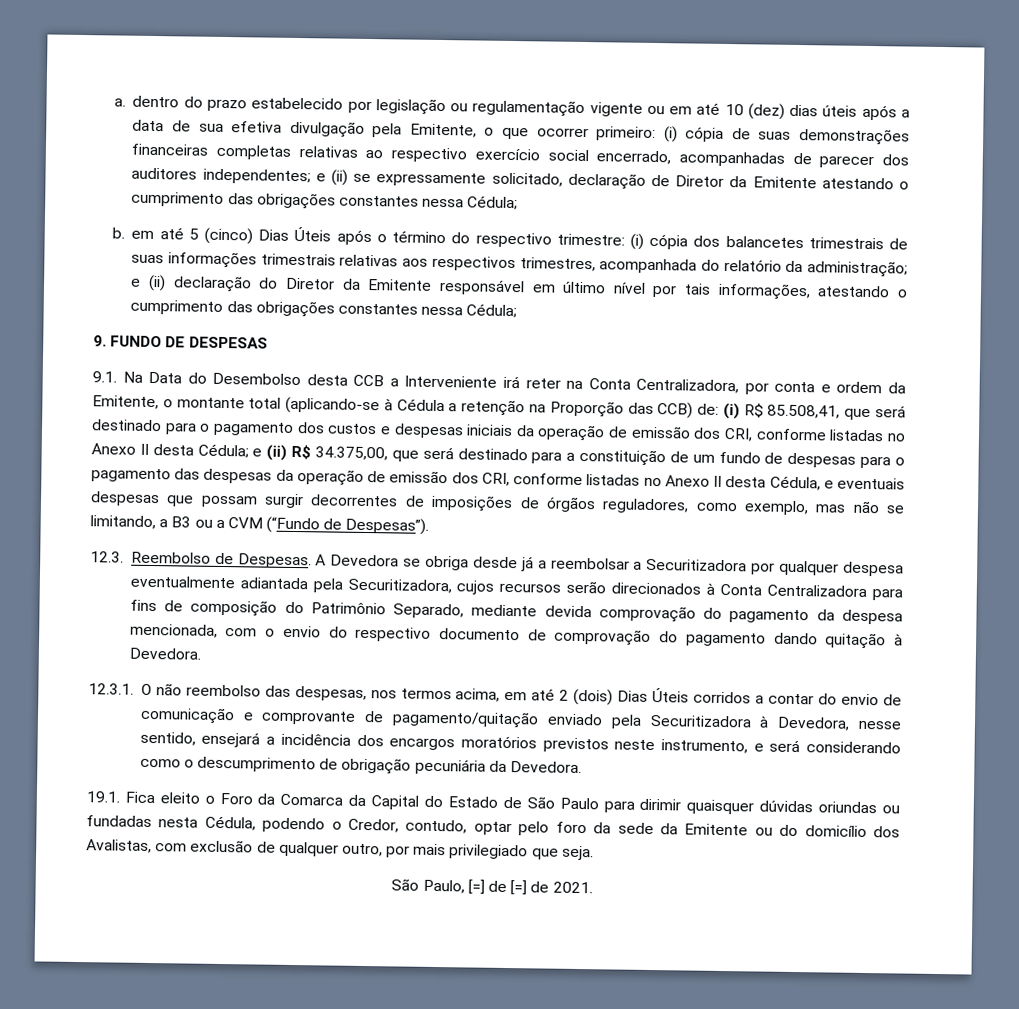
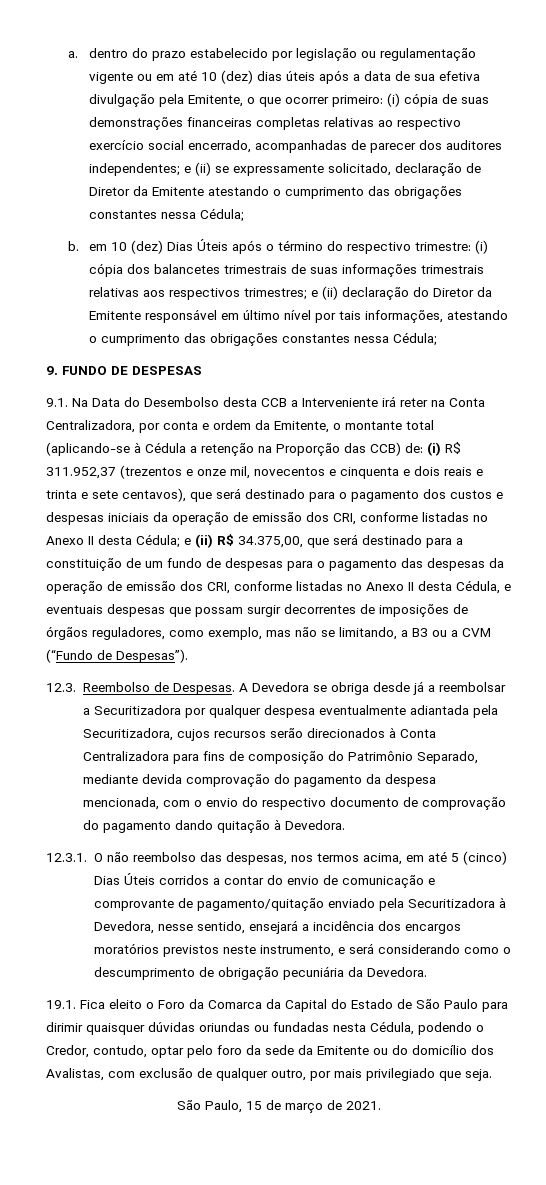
[159,227,254,245] até 5 (cinco) -> [111,240,164,254] 10 (dez)
[519,257,908,278] trimestres, acompanhada do relatório da administração; -> [244,288,308,300] trimestres;
[767,404,841,419] 85.508,41, -> [46,465,483,479] [46,488,186,502] 311.952,37 (trezentos e onze mil, novecentos e cinquenta e dois reais e trinta e sete centavos),
[559,688,614,706] 2 (dois) -> [450,851,507,865] 5 (cinco)
[467,879,528,896] [=] de [=] -> [245,1100,323,1113] 15 de março

